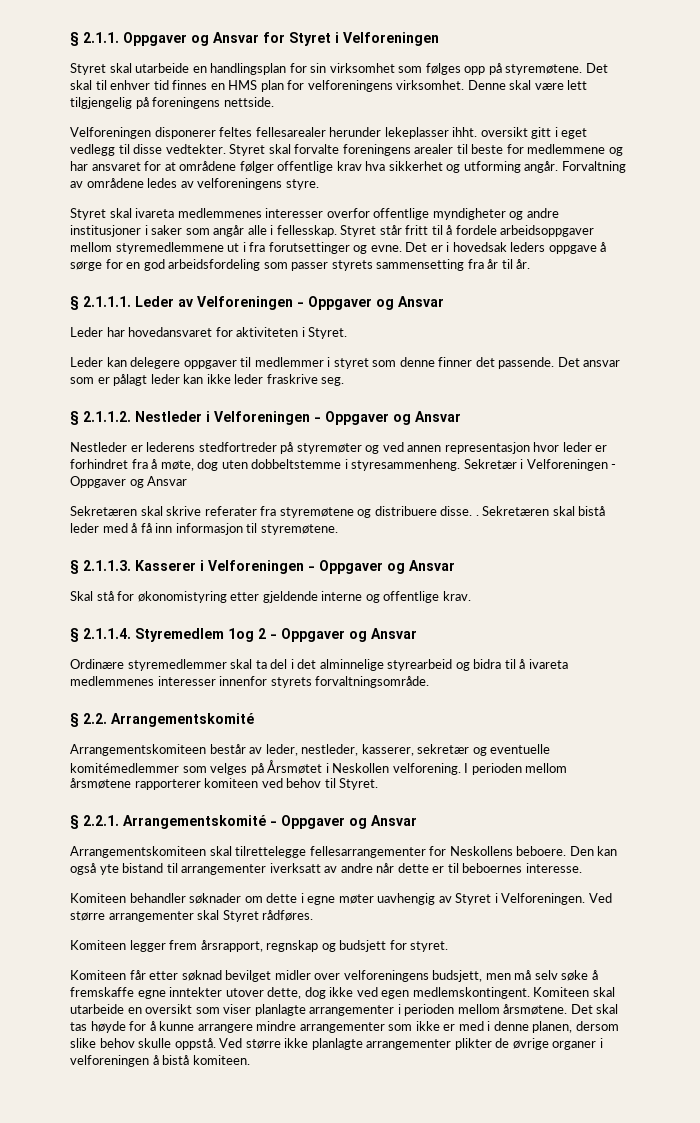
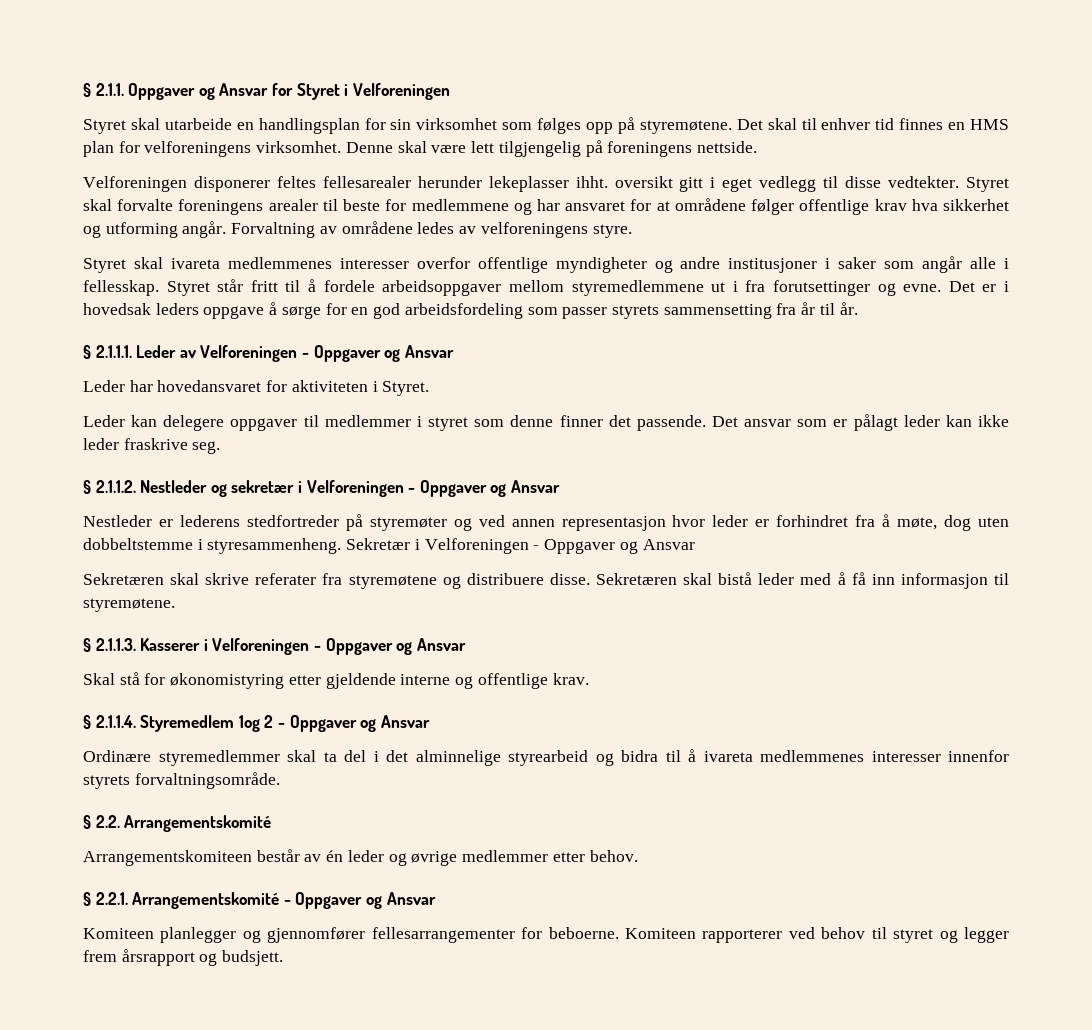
(202, 416) none -> [210,480,295,497] og sekretær
[475,515,479,516] . -> (590, 579) none
[265,744,551,756] [70,760,568,775] [70,778,379,790] leder, nestleder, kasserer, sekretær og eventuelle komitémedlemmer som velges på Årsmøtet i Neskollen velforening. I perioden mellom årsmøtene rapporterer komiteen ved behov til Styret. -> [326,850,638,866] én leder og øvrige medlemmer etter behov.
[70,846,618,858] [70,863,582,875] [70,893,612,905] [70,910,314,922] [70,940,449,952] [70,970,598,982] [70,987,615,999] [70,1004,619,1016] [70,1021,619,1033] [70,1038,603,1050] [70,1055,250,1067] Arrangementskomiteen skal tilrettelegge fellesarrangementer for Neskollens beboere. Den kan også yte bistand til arrangementer iverksatt av andre når dette er til beboernes interesse. // Komiteen behandler søknader om dette i egne møter uavhengig av Styret i Velforeningen. Ved større arrangementer skal Styret rådføres. // Komiteen legger frem årsrapport, regnskap og budsjett for styret. // Komiteen får etter søknad bevilget midler over velforeningens budsjett, men må selv søke å fremskaffe egne inntekter utover dette, dog ikke ved egen medlemskontingent. Komiteen skal utarbeide en oversikt som viser planlagte arrangementer i perioden mellom årsmøtene. Det skal tas høyde for å kunne arrangere mindre arrangementer som ikke er med i denne planen, dersom slike behov skulle oppstå. Ved større ikke planlagte arrangementer plikter de øvrige organer i velforeningen å bistå komiteen. -> [83,927,1010,943] [83,949,284,966] Komiteen planlegger og gjennomfører fellesarrangementer for beboerne. Komiteen rapporterer ved behov til styret og legger frem årsrapport og budsjett.

